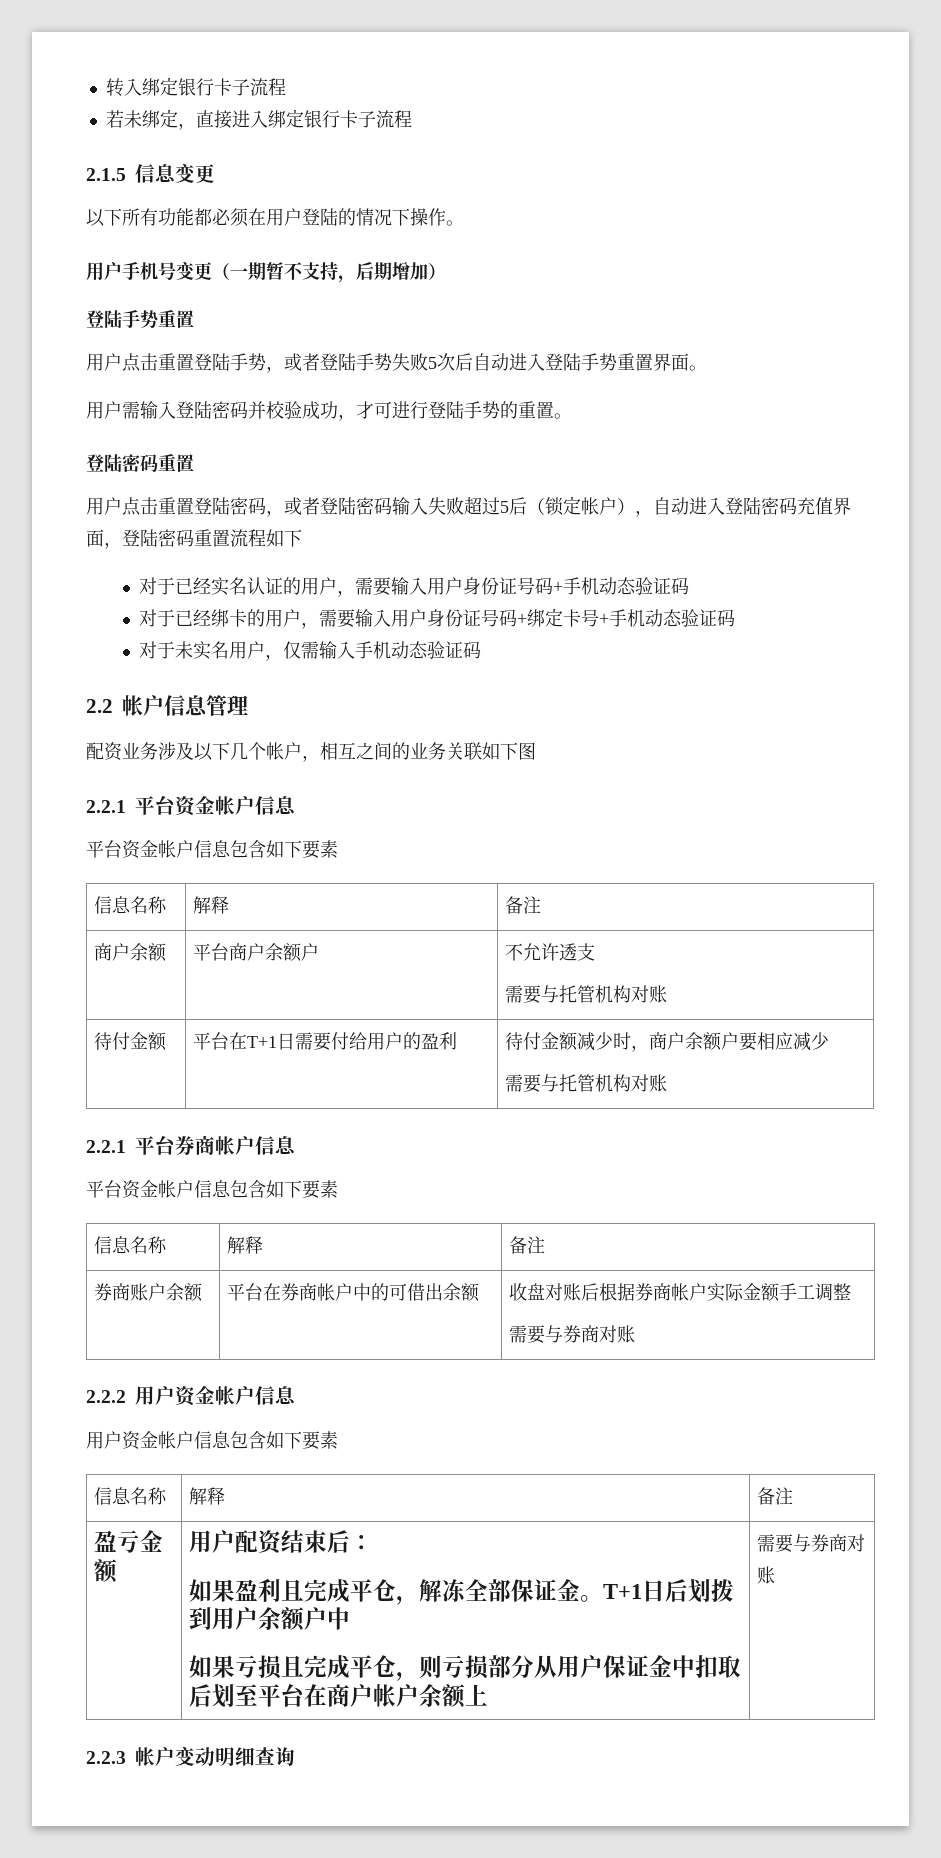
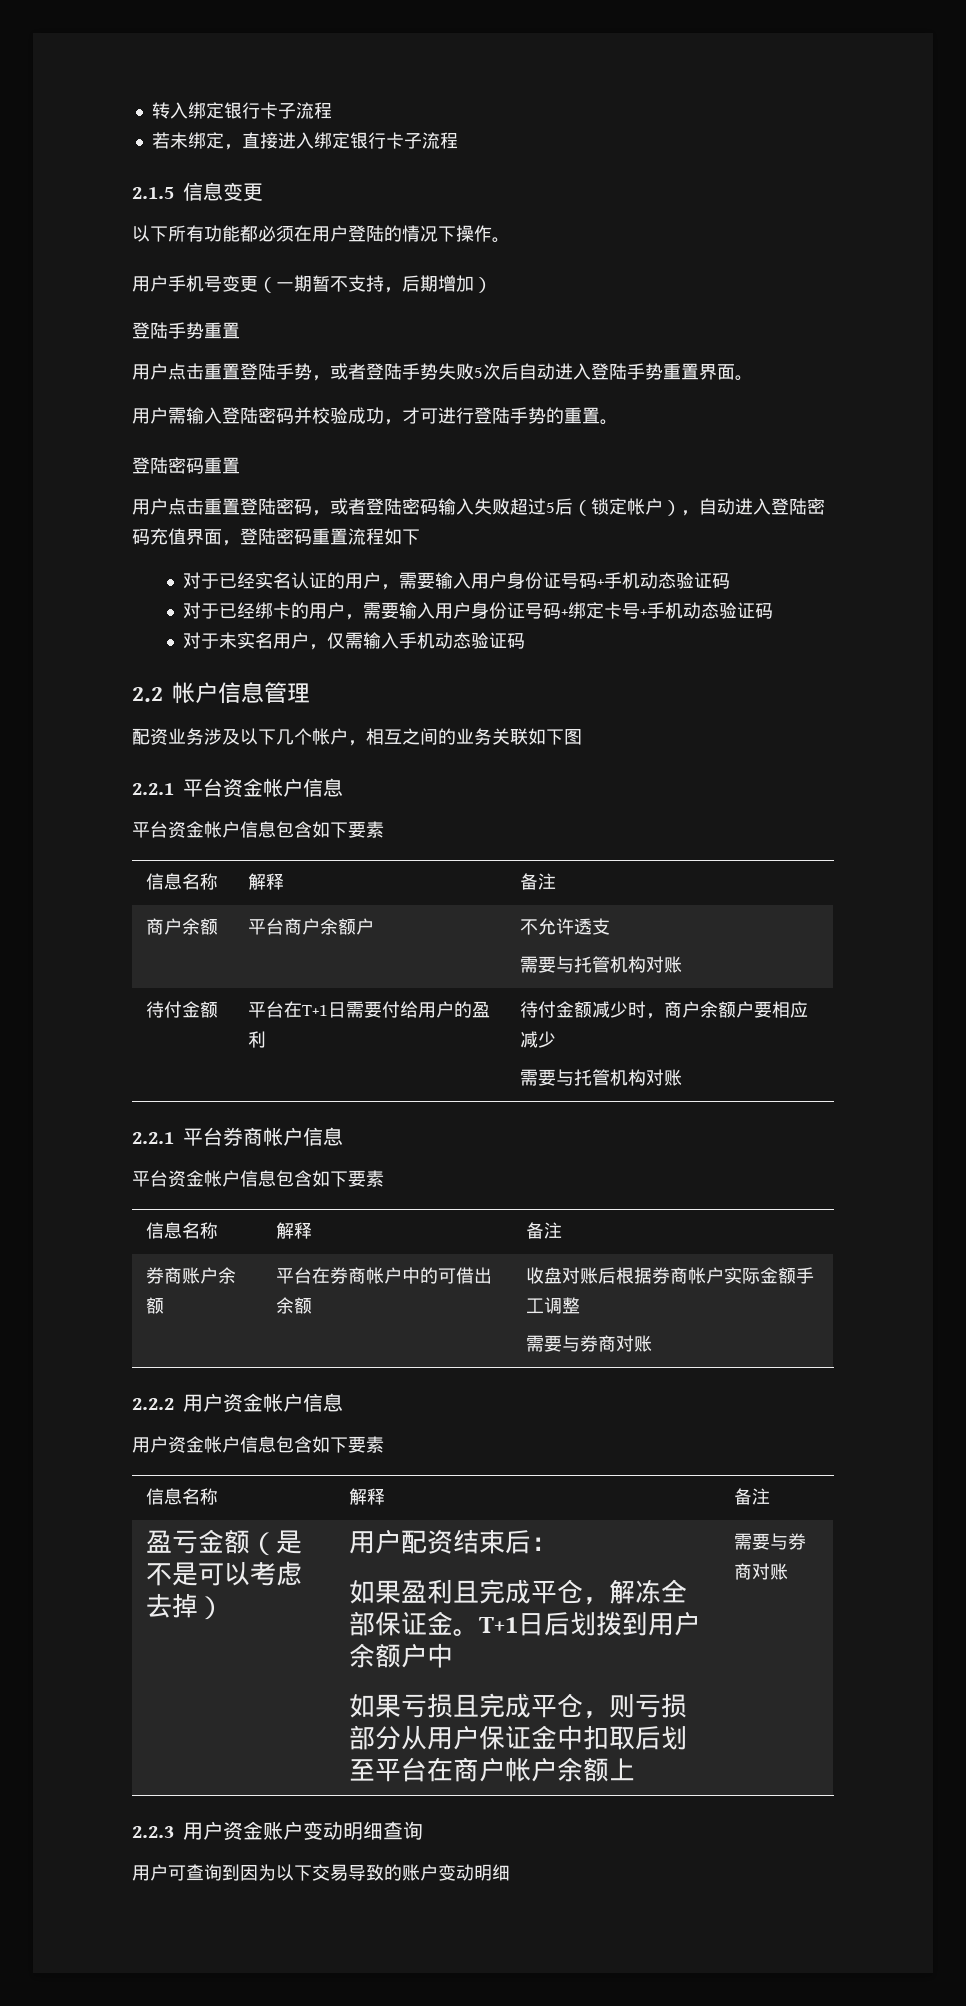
(118, 1571) none -> [249,1530,302,1556] [145,1561,302,1586] [145,1593,224,1620] （是不是可以考虑去掉）
[135,1747,155,1766] 帐 -> [183,1821,283,1841] 用户资金账
(295, 1756) none -> [132,1864,510,1881] // 用户可查询到因为以下交易导致的账户变动明细

